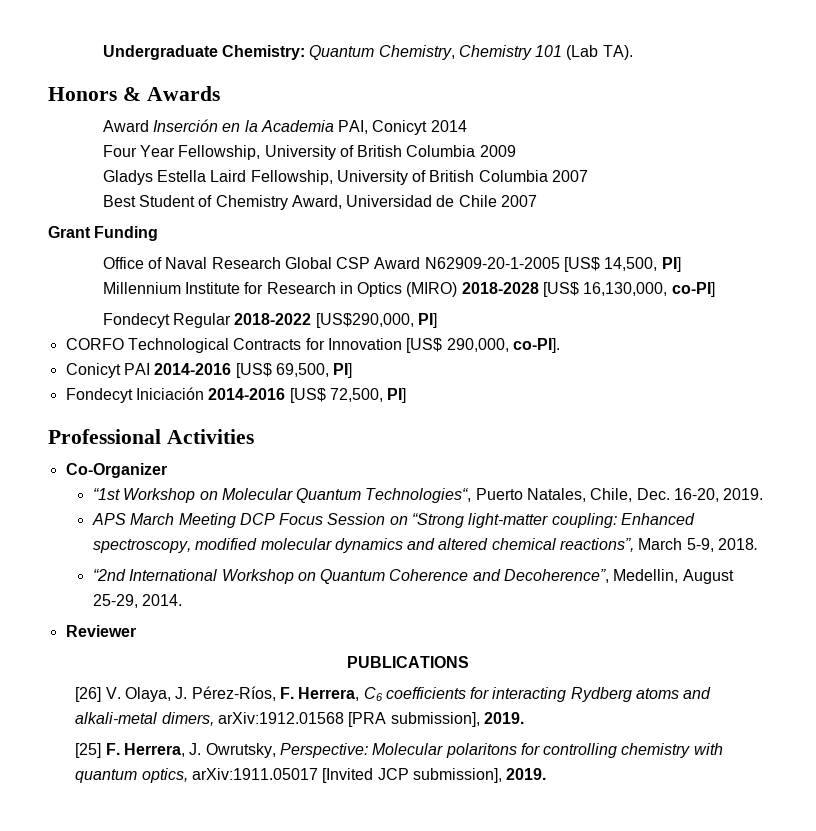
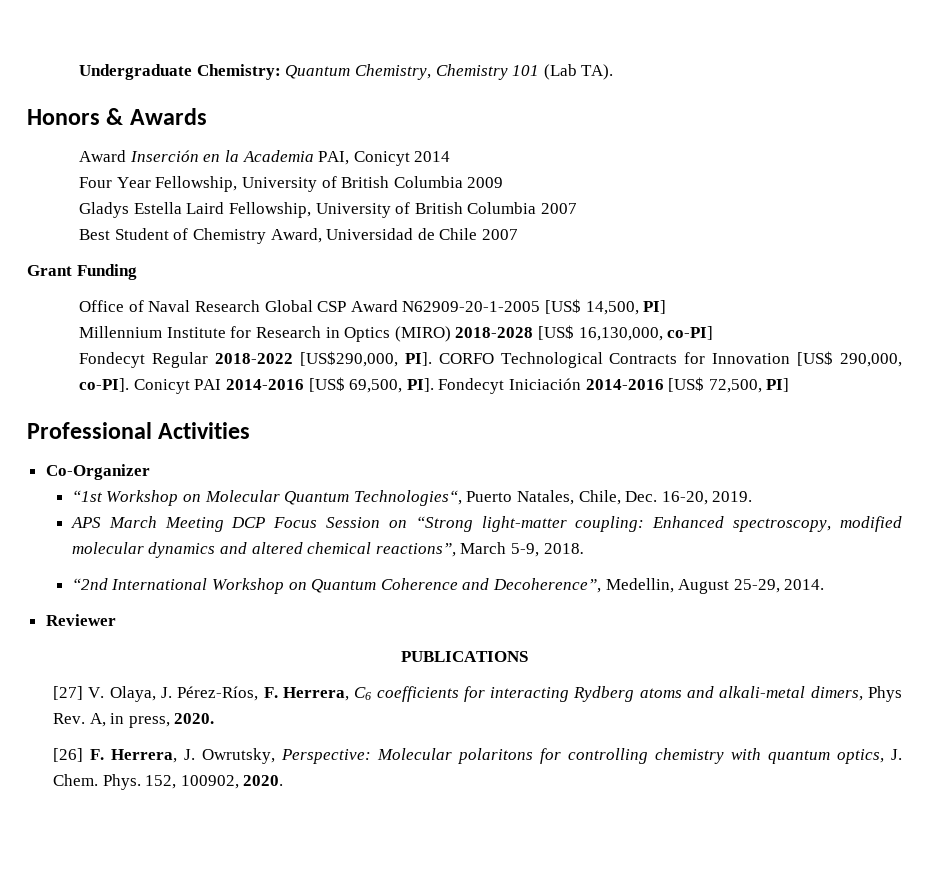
[417,313,437,328] PI] // -> [404,352,432,366] PI].
(560, 345) // -> (130, 385) none
[333,363,353,378] PI] // -> [406,378,434,392] PI].
[75,687,102,702] [26] -> [53,686,84,700] [27]
[217,712,524,727] [75,743,102,758] arXiv:1912.01568 [PRA submission], 2019. // [25] -> [868,686,902,702] [53,713,215,728] [53,748,84,762] Phys Rev. A, in press, 2020. // [26]
[191,768,547,783] arXiv:1911.05017 [Invited JCP submission], 2019. -> [890,749,902,760] [53,774,284,790] J. Chem. Phys. 152, 100902, 2020.

